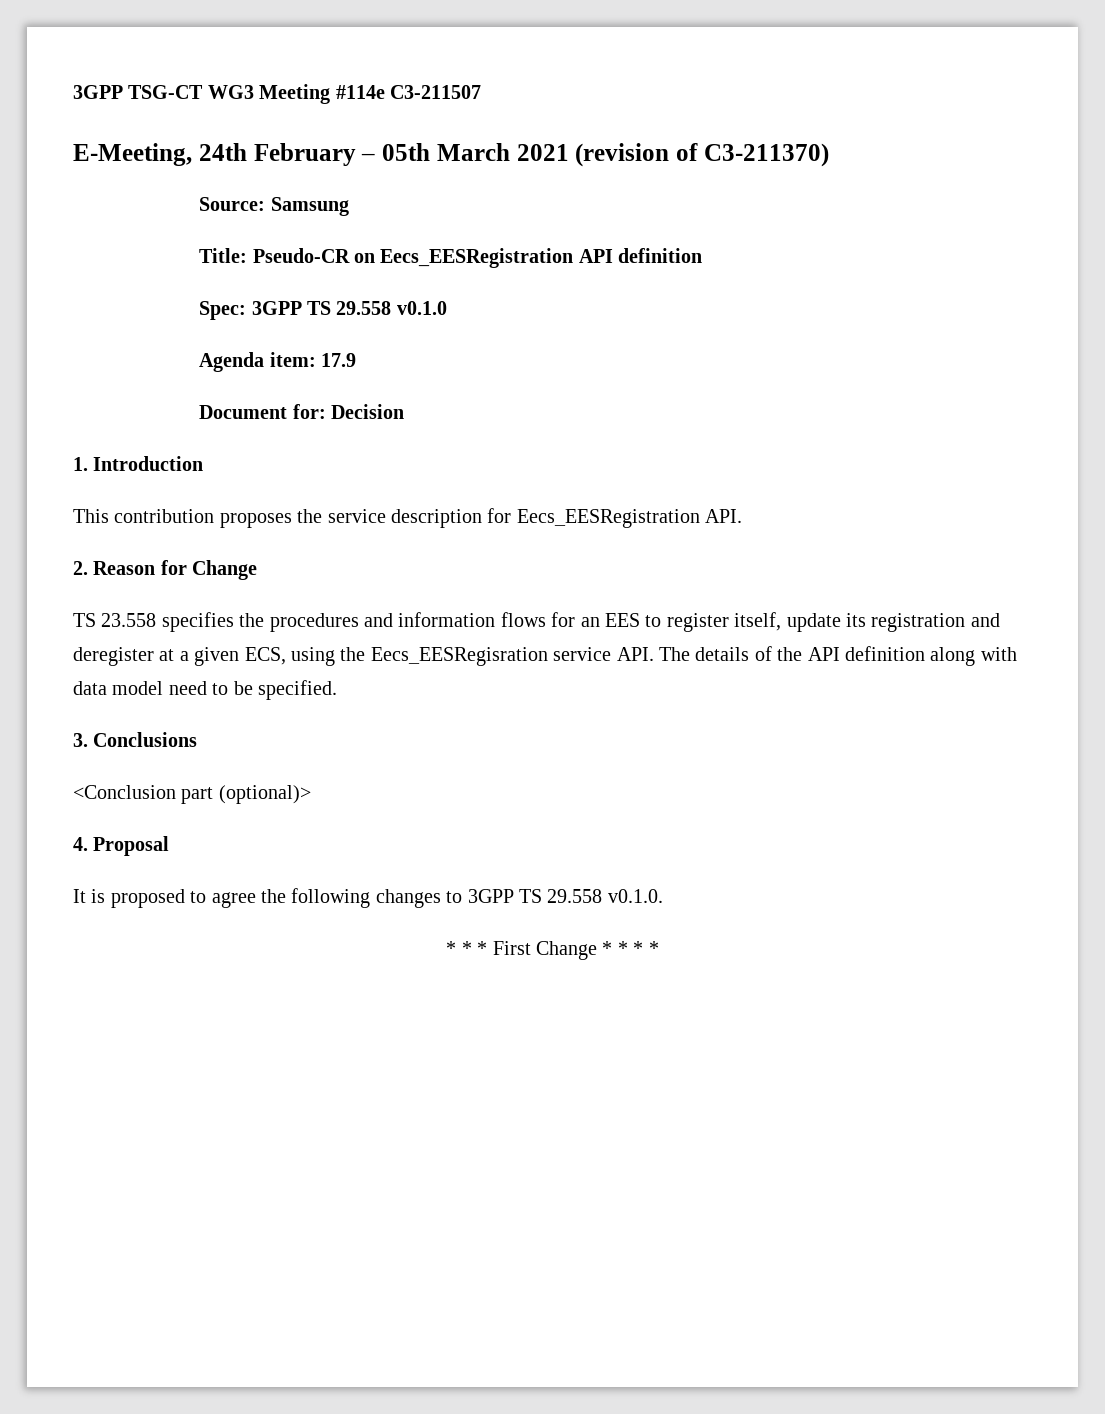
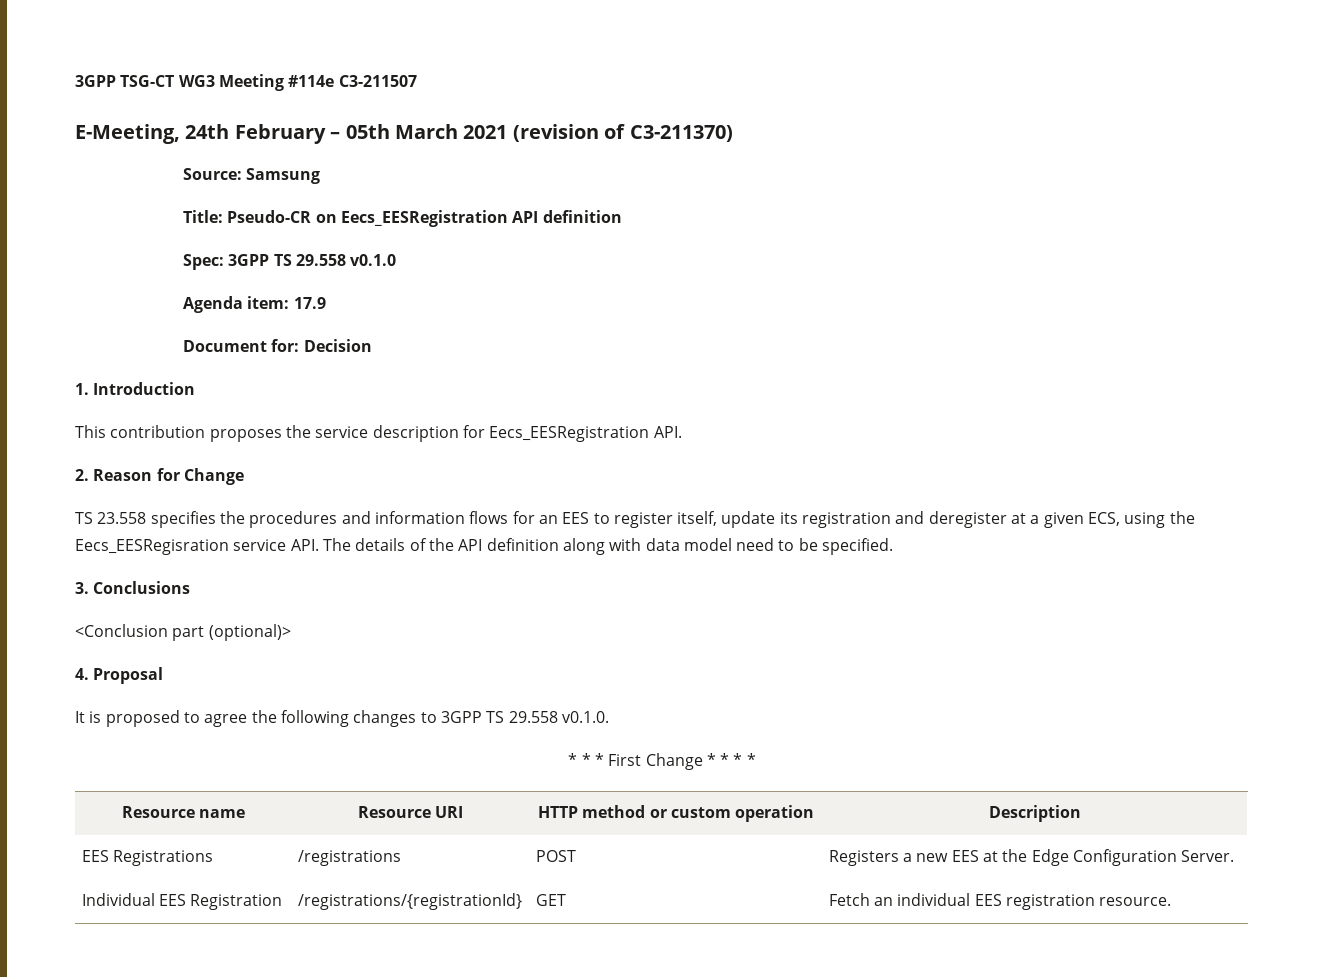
(659, 948) none -> [121,806,246,818] [357,806,464,818] [537,805,815,822] [989,805,1081,822] [81,850,214,866] [297,850,401,866] [535,850,576,862] [828,849,1235,866] [81,893,283,910] [297,893,522,910] [535,894,566,906] [828,893,1172,910] // Resource name | Resource URI | HTTP method or custom operation | Description // EES Registrations | /registrations | POST | Registers a new EES at the Edge Configuration Server. // Individual EES Registration | /registrations/{registrationId} | GET | Fetch an individual EES registration resource.

